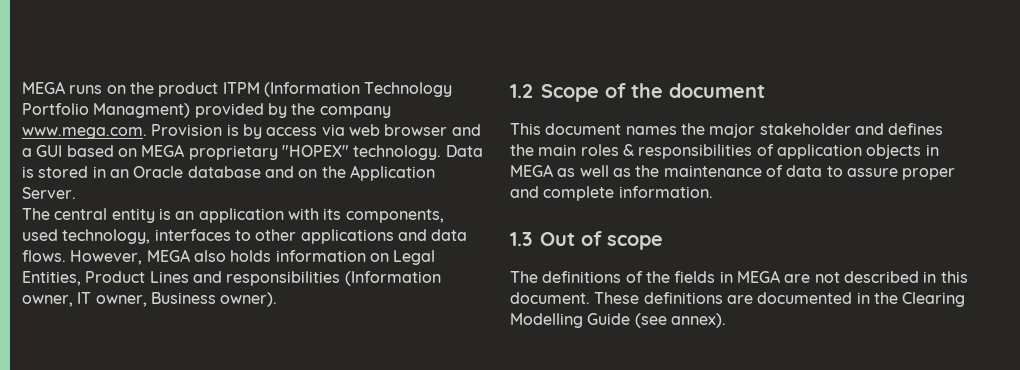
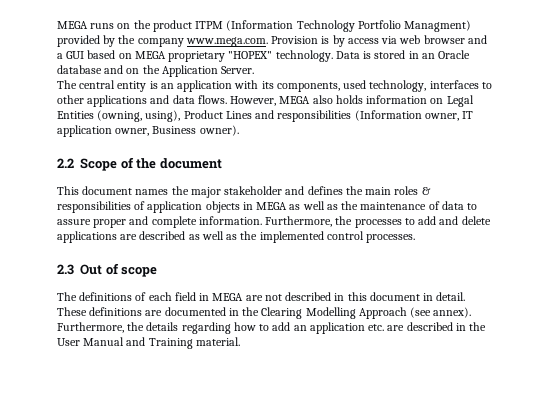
[22,271,81,286] Entities, -> [57,110,181,122] Entities (owning, using),
(92, 298) none -> [57,125,112,137] application
[510,84,533,98] 1.2 -> [57,158,74,168] 2.2
[510,232,532,246] // 1.3 -> [265,216,491,228] [57,231,416,243] [57,264,74,275] Furthermore, the processes to add and delete applications are described as well as the implemented control processes. // 2.3
[645,271,716,283] the fields -> [148,292,196,301] each field
[510,292,590,304] document. -> [369,292,466,301] document in detail.
[587,313,631,325] Guide -> [358,307,407,319] Approach
(726, 320) none -> [57,322,487,334] [57,337,240,349] Furthermore, the details regarding how to add an application etc. are described in the User Manual and Training material.

